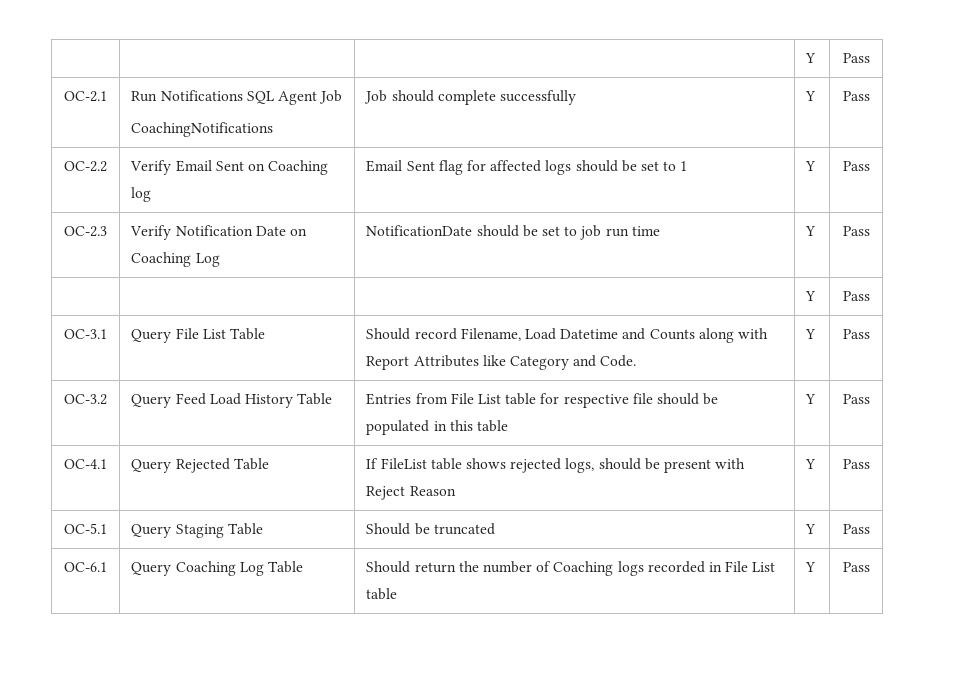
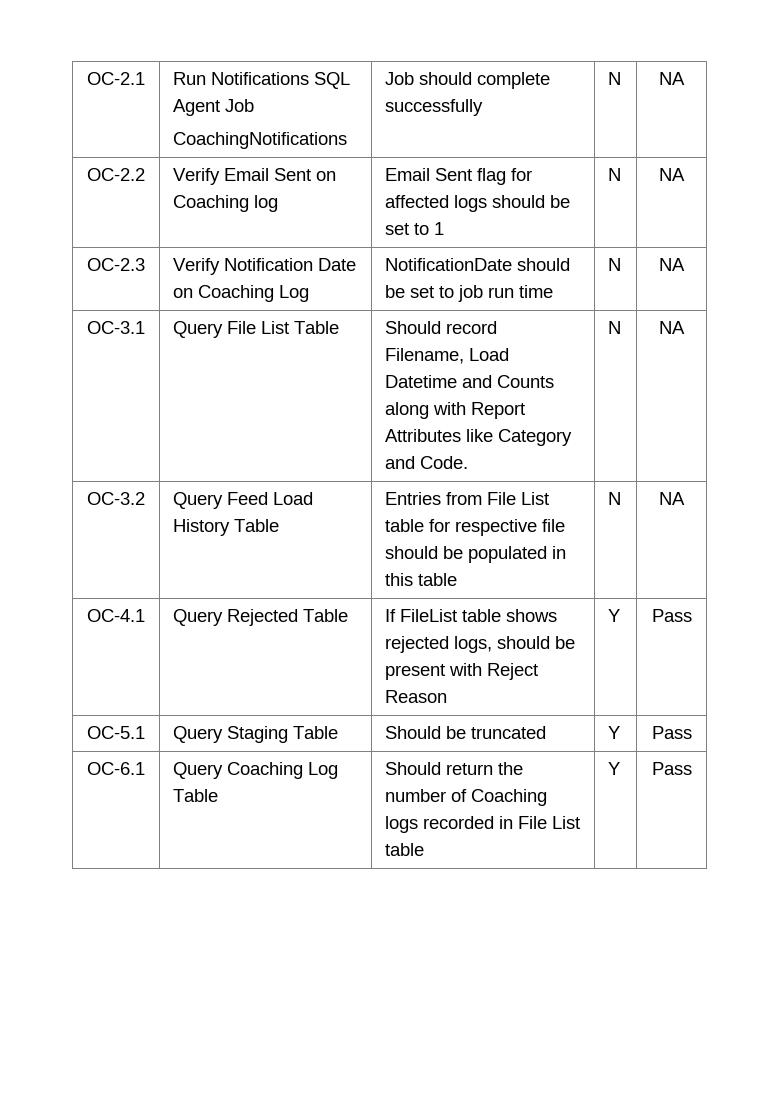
[805,53,816,63] [842,53,870,63] | | | Y | Pass // -> (87, 78) none
[805,91,816,101] [842,91,870,101] Y | Pass -> [608,72,622,85] [659,72,685,85] N | NA
[805,161,816,171] [842,161,870,171] Y | Pass -> [608,168,622,181] [659,168,685,181] N | NA
[805,226,816,236] [842,226,870,236] [805,291,816,301] [842,291,870,301] Y | Pass // | | | Y | Pass -> [608,258,622,271] [659,258,685,271] N | NA
[805,329,816,339] [842,329,870,339] Y | Pass -> [608,321,622,334] [659,321,685,334] N | NA
[805,394,816,404] [842,394,870,404] Y | Pass -> [608,492,622,505] [659,492,685,505] N | NA

